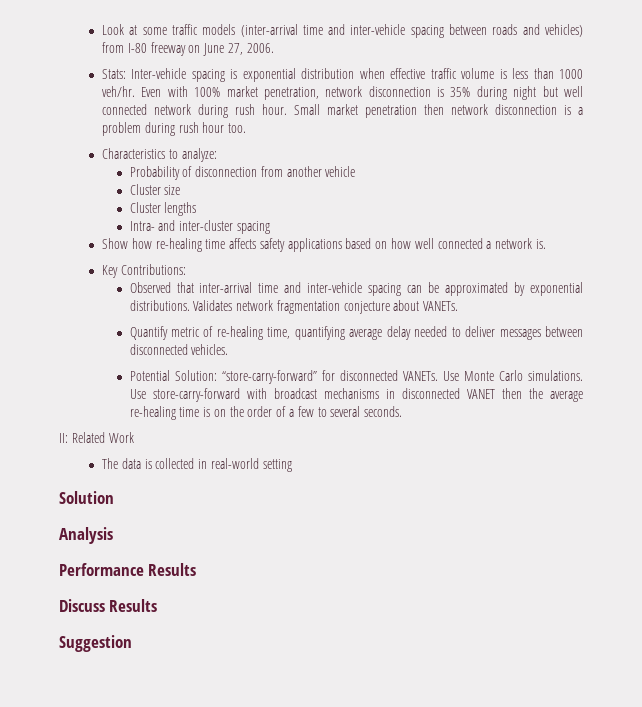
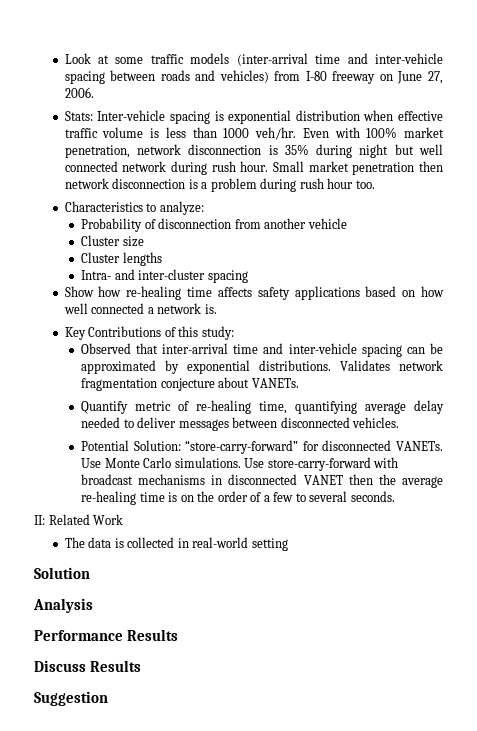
[120,264,186,275] Contributions: -> [88,326,234,340] Contributions of this study:

